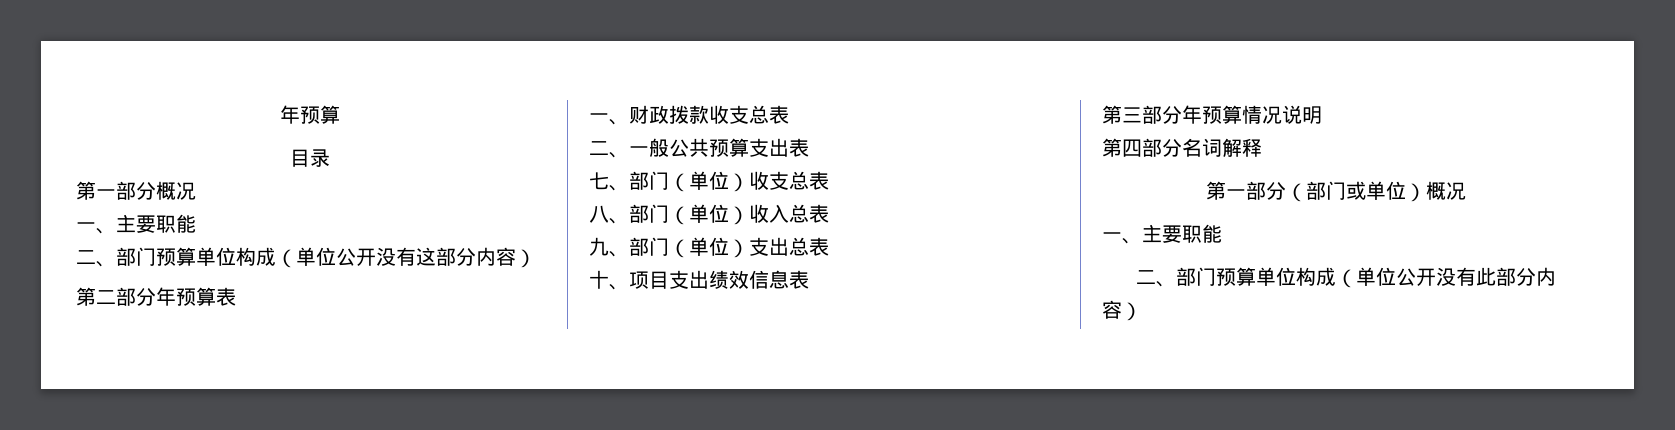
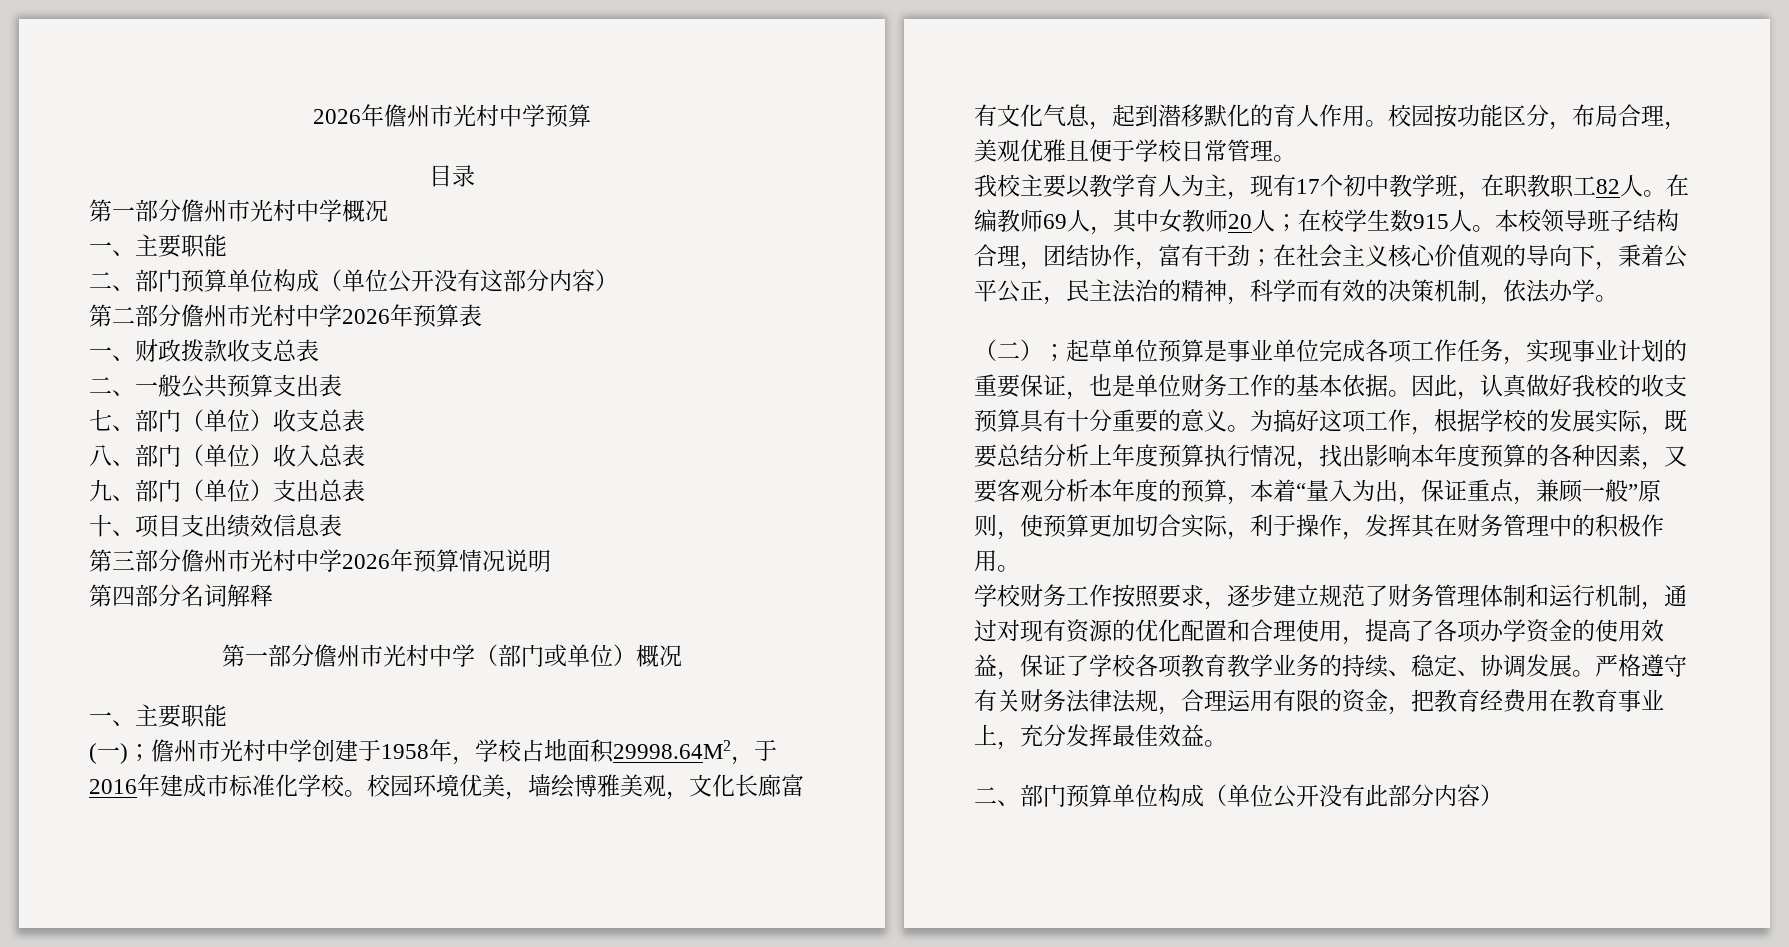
[280,105,300,124] 年 -> [313,104,545,127] 2026年儋州市光村中学
(156, 190) none -> [181,199,342,222] 儋州市光村中学
(156, 296) none -> [181,304,390,327] 儋州市光村中学2026
(1182, 114) none -> [181,549,390,572] 儋州市光村中学2026
(1286, 190) none -> [314,644,475,667] 儋州市光村中学
(1222, 233) none -> [89,739,777,765] [89,774,804,800] [974,104,1687,130] [974,139,1296,162] [974,174,1689,200] [974,209,1679,235] [974,244,1687,270] [974,279,1618,305] [974,339,1687,365] [974,374,1687,400] [974,409,1687,435] [974,444,1687,470] [974,479,1661,505] [974,514,1664,540] [974,550,1020,572] [974,584,1687,610] [974,619,1664,645] [974,654,1687,680] [974,689,1664,715] [974,724,1227,750] // (一)；儋州市光村中学创建于1958年，学校占地面积29998.64M2，于2016年建成市标准化学校。校园环境优美，墙绘博雅美观，文化长廊富有文化气息，起到潜移默化的育人作用。校园按功能区分，布局合理，美观优雅且便于学校日常管理。 // 我校主要以教学育人为主，现有17个初中教学班，在职教职工82人。在编教师69人，其中女教师20人；在校学生数915人。本校领导班子结构合理，团结协作，富有干劲；在社会主义核心价值观的导向下，秉着公平公正，民主法治的精神，科学而有效的决策机制，依法办学。 // （二）；起草单位预算是事业单位完成各项工作任务，实现事业计划的重要保证，也是单位财务工作的基本依据。因此，认真做好我校的收支预算具有十分重要的意义。为搞好这项工作，根据学校的发展实际，既要总结分析上年度预算执行情况，找出影响本年度预算的各种因素，又要客观分析本年度的预算，本着“量入为出，保证重点，兼顾一般”原则，使预算更加切合实际，利于操作，发挥其在财务管理中的积极作用。 // 学校财务工作按照要求，逐步建立规范了财务管理体制和运行机制，通过对现有资源的优化配置和合理使用，提高了各项办学资金的使用效益，保证了学校各项教育教学业务的持续、稳定、协调发展。严格遵守有关财务法律法规，合理运用有限的资金，把教育经费用在教育事业上，充分发挥最佳效益。

